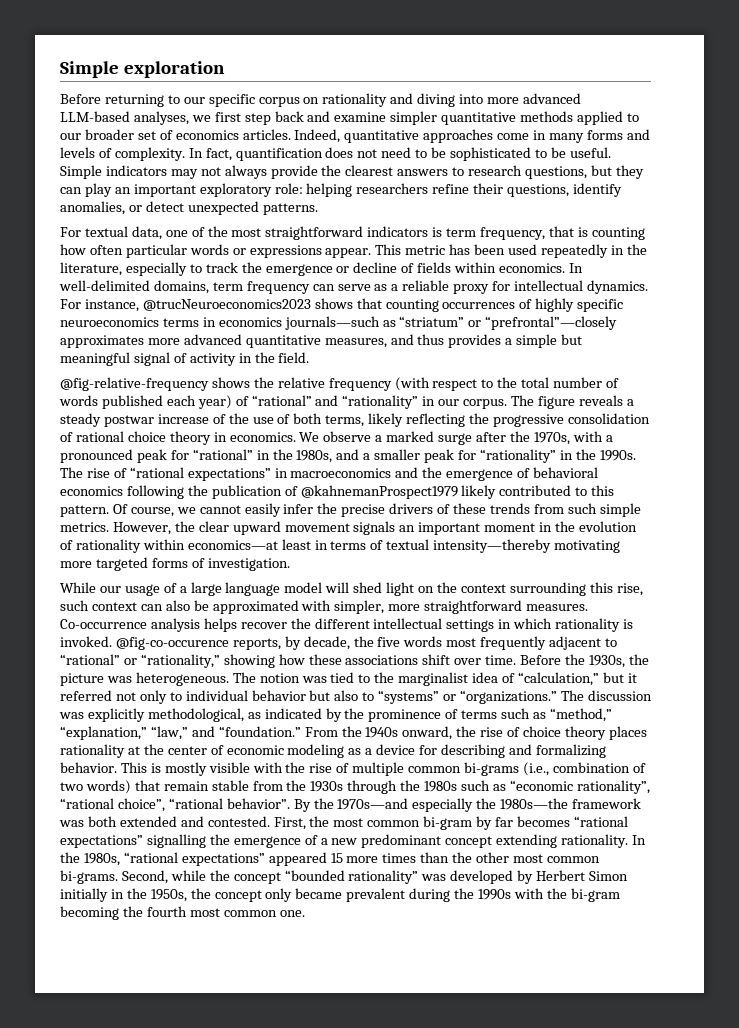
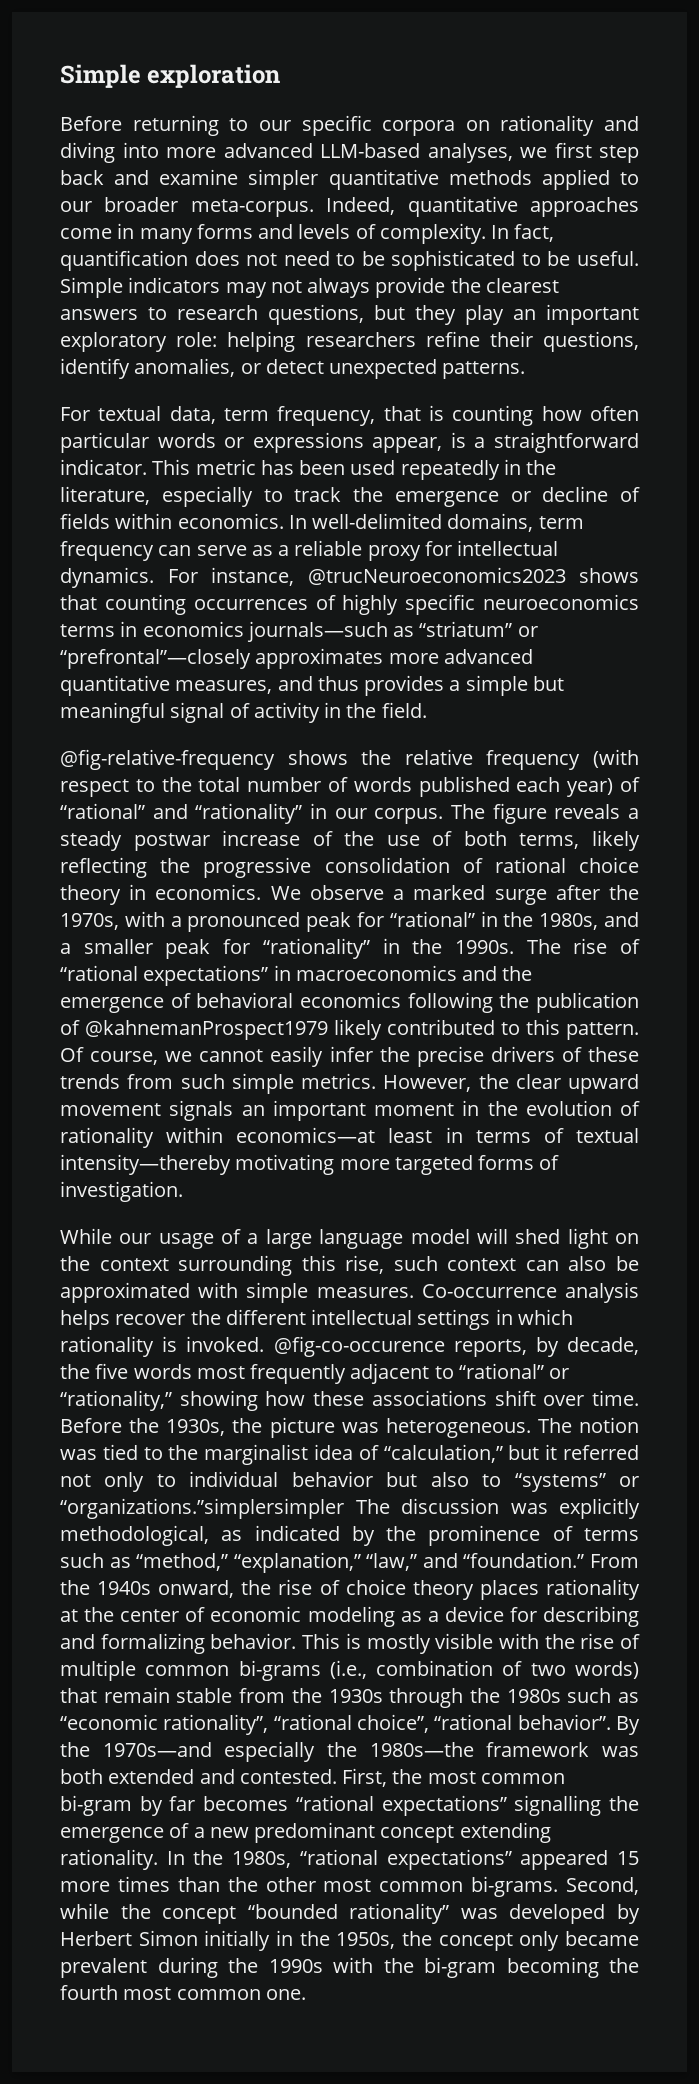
[258,97,300,107] corpus -> [382,120,456,136] corpora
[137,129,291,140] set of economics articles. -> [190,199,314,217] meta-corpus.
[60,187,82,194] can -> (456, 315) none
[165,226,443,240] one of the most straightforward indicators is -> (216, 415) none
[325,248,372,258] appear. -> [372,432,639,453] [60,459,147,475] appear, is a straightforward indicator.
[334,600,523,614] simpler, more straightforward -> [246,1282,309,1303] simple
[460,690,558,704] “organizations.” -> [60,1498,344,1519] “organizations.”simplersimpler

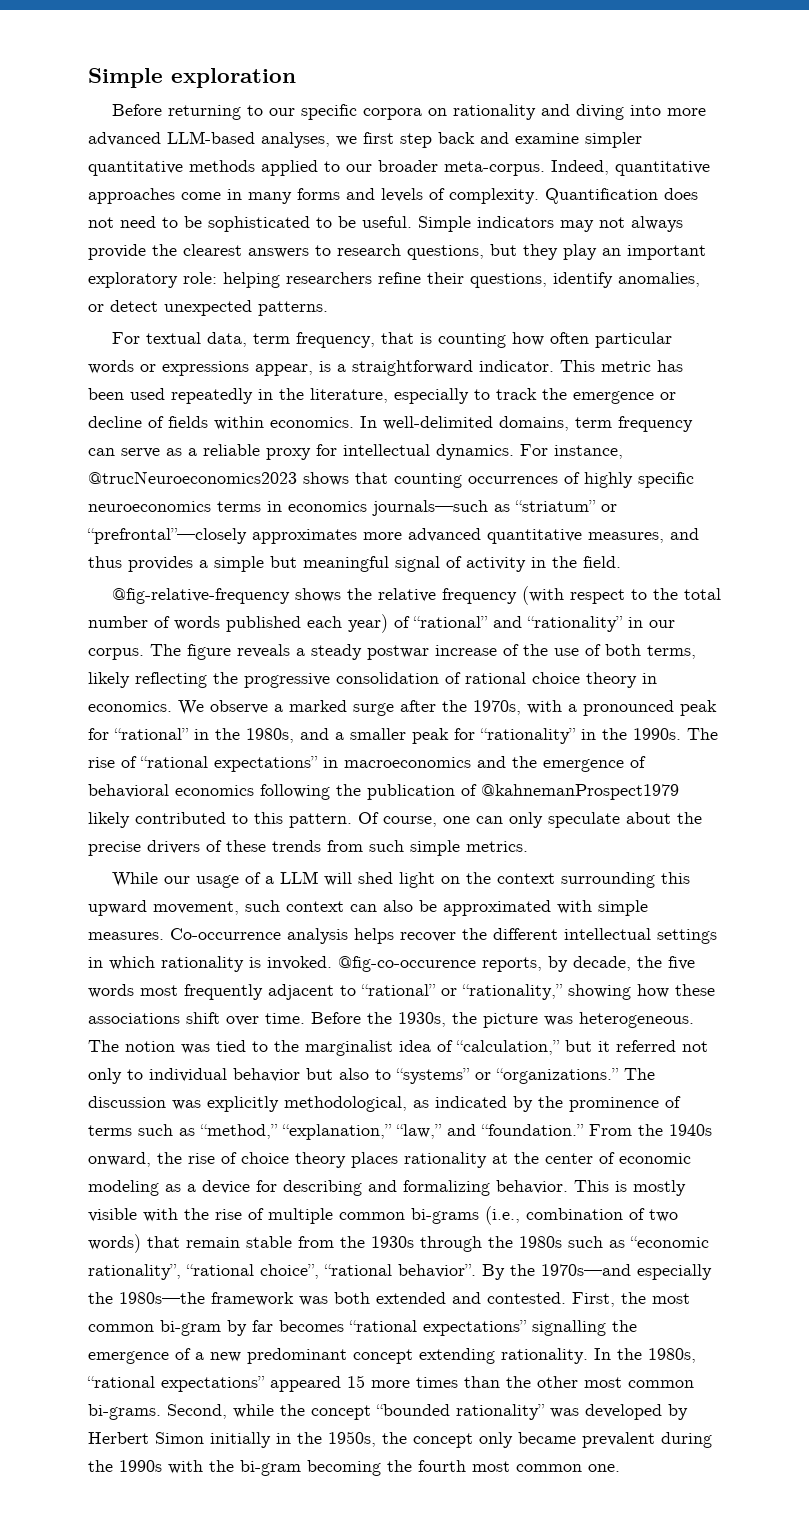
[491,224,555,242] [60,250,188,271] In fact, quantification -> [545,188,658,204] Quantification
[165,1046,373,1067] we cannot easily infer -> [443,812,671,828] one can only speculate about
[383,1074,639,1094] [60,1100,640,1121] [60,1127,640,1148] [60,1154,560,1175] [60,1181,183,1202] However, the clear upward movement signals an important moment in the evolution of rationality within economics—at least in terms of textual intensity—thereby motivating more targeted forms of investigation. -> (528, 846) none
[265,1229,470,1249] large language model -> [279,871,318,884] LLM
[345,1255,385,1274] rise, -> [88,900,239,916] upward movement,
[60,1498,344,1519] “organizations.”simplersimpler -> [496,1068,619,1084] “organizations.”

